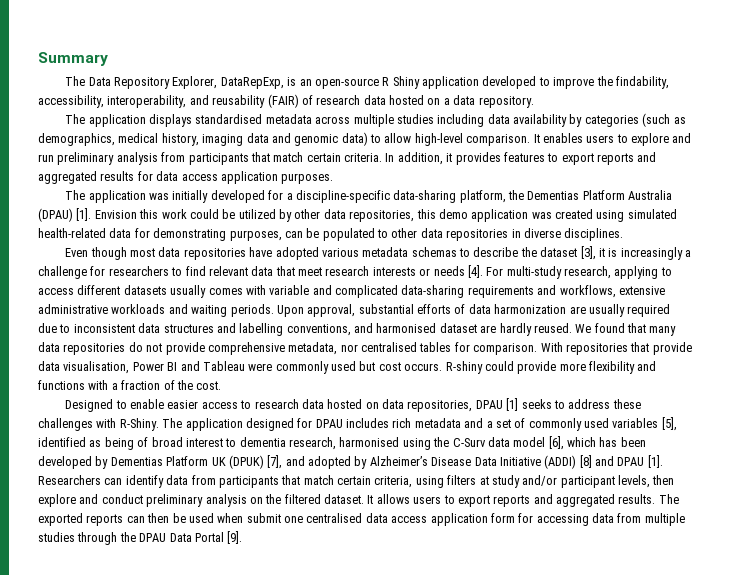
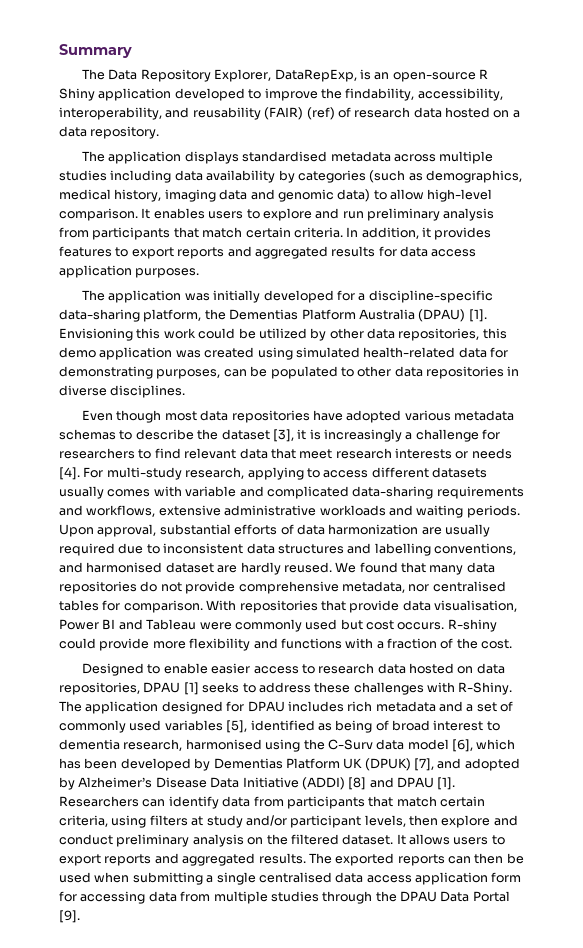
(299, 101) none -> [306,107,335,120] (ref)
[94,210,137,219] Envision -> [59,328,133,341] Envisioning
[246,513,303,523] submit one -> [132,872,256,885] submitting a single

